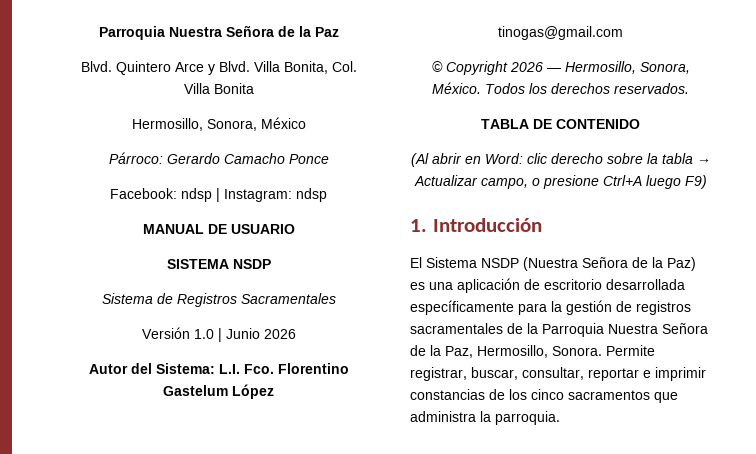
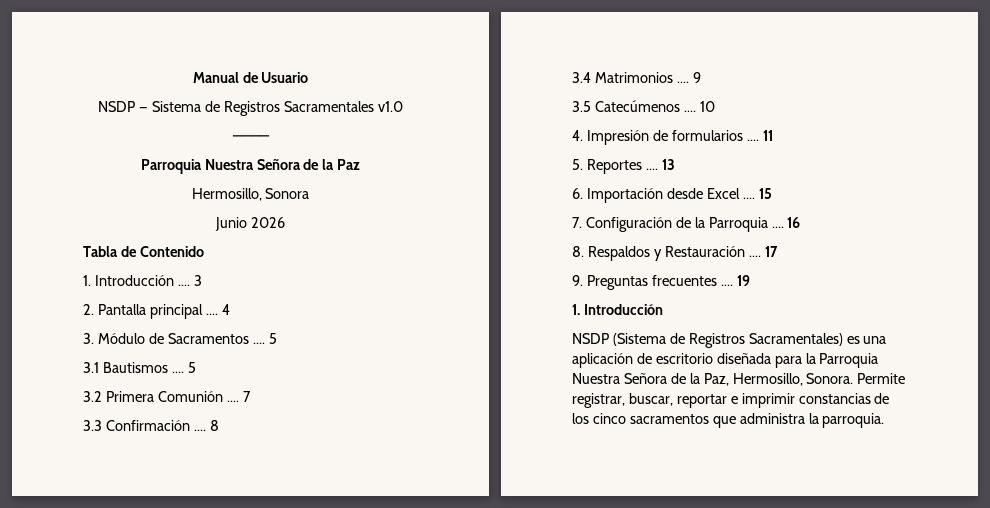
(98, 33) none -> [192,72,309,83] [98,101,403,116] [231,135,270,141] Manual de Usuario // NSDP — Sistema de Registros Sacramentales v1.0 // ──── //
[80,61,357,75] [183,83,254,94] [131,117,306,131] [108,152,329,164] [110,188,327,202] [142,224,295,234] [166,259,271,269] [101,293,336,307] [141,327,296,342] [88,363,349,374] [163,384,274,399] [498,26,623,40] [431,61,690,75] [432,82,689,94] [481,119,640,129] [410,153,711,167] [413,175,707,189] [410,218,542,232] [410,257,696,271] Blvd. Quintero Arce y Blvd. Villa Bonita, Col. Villa Bonita // Hermosillo, Sonora, México // Párroco: Gerardo Camacho Ponce // Facebook: ndsp | Instagram: ndsp // MANUAL DE USUARIO // SISTEMA NSDP // Sistema de Registros Sacramentales // Versión 1.0 | Junio 2026 // Autor del Sistema: L.I. Fco. Florentino Gastelum López // tinogas@gmail.com // © Copyright 2026 — Hermosillo, Sonora, México. Todos los derechos reservados. // TABLA DE CONTENIDO // (Al abrir en Word: clic derecho sobre la tabla → Actualizar campo, o presione Ctrl+A luego F9) // 1. Introducción // El Sistema NSDP (Nuestra Señora de la Paz) -> [191,188,310,201] [215,217,285,231] [83,246,204,257] [83,275,202,286] [83,304,230,319] [83,333,277,344] [83,362,196,373] [83,391,251,402] [83,420,219,431] [572,72,701,83] [572,100,715,112] [572,130,773,145] [572,159,675,174] [572,188,772,203] [572,217,801,232] [572,246,778,261] [572,275,750,290] [572,304,663,315] [572,333,843,348] Hermosillo, Sonora // Junio 2026 // Tabla de Contenido // 1. Introducción .... 3 // 2. Pantalla principal .... 4 // 3. Módulo de Sacramentos .... 5 // 3.1 Bautismos .... 5 // 3.2 Primera Comunión .... 7 // 3.3 Confirmación .... 8 // 3.4 Matrimonios .... 9 // 3.5 Catecúmenos .... 10 // 4. Impresión de formularios .... 11 // 5. Reportes .... 13 // 6. Importación desde Excel .... 15 // 7. Configuración de la Parroquia .... 16 // 8. Respaldos y Restauración .... 17 // 9. Preguntas frecuentes .... 19 // 1. Introducción // NSDP (Sistema de Registros Sacramentales)
[606,279,685,290] [410,300,691,315] [410,323,523,334] desarrollada específicamente para la gestión de registros sacramentales de -> [716,353,802,368] diseñada para
[522,367,584,380] consultar, -> (673, 399) none

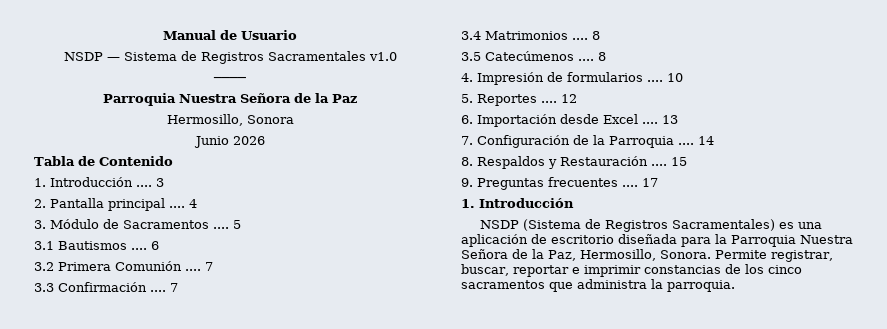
[187,362,196,373] 5 -> [151,241,159,250] 6
[209,420,219,431] 8 -> [170,283,178,292] 7
[692,72,701,83] 9 -> [592,31,600,40] 8
[699,101,715,112] 10 -> [598,52,606,61] 8
[762,130,773,141] 11 -> [667,73,683,82] 10
[661,159,675,170] 13 -> [561,94,577,103] 12
[758,188,772,199] 15 -> [662,115,678,124] 13
[787,217,801,228] 16 -> [698,136,714,145] 14
[764,246,778,257] 17 -> [671,157,687,166] 15
[736,275,750,286] 19 -> [642,178,658,187] 17

